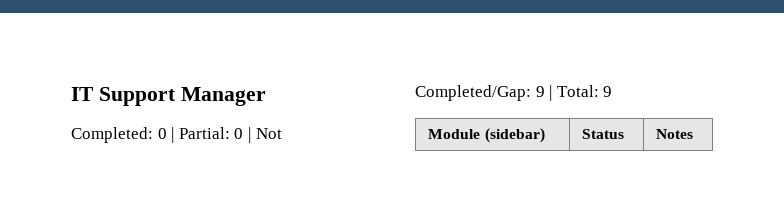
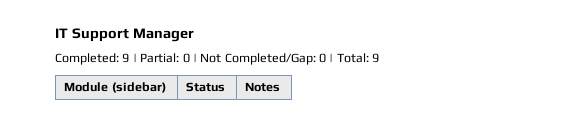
[157,128,167,139] 0 -> [122,53,130,63] 9
[535,86,545,97] 9 -> [319,53,326,63] 0

